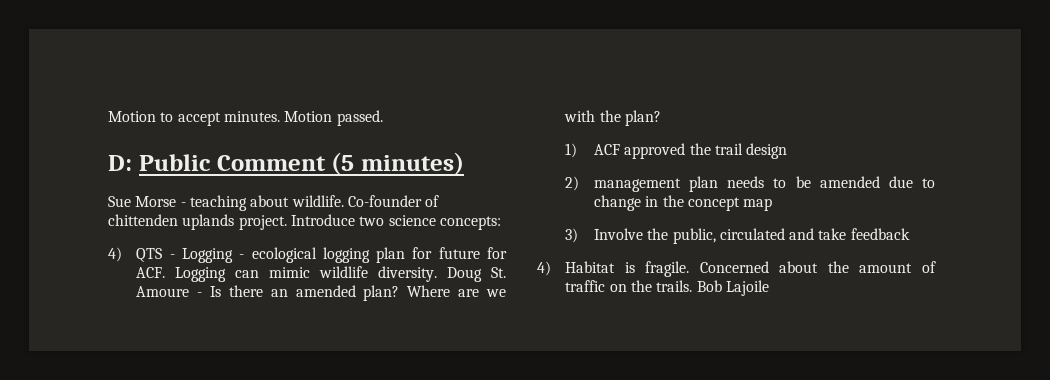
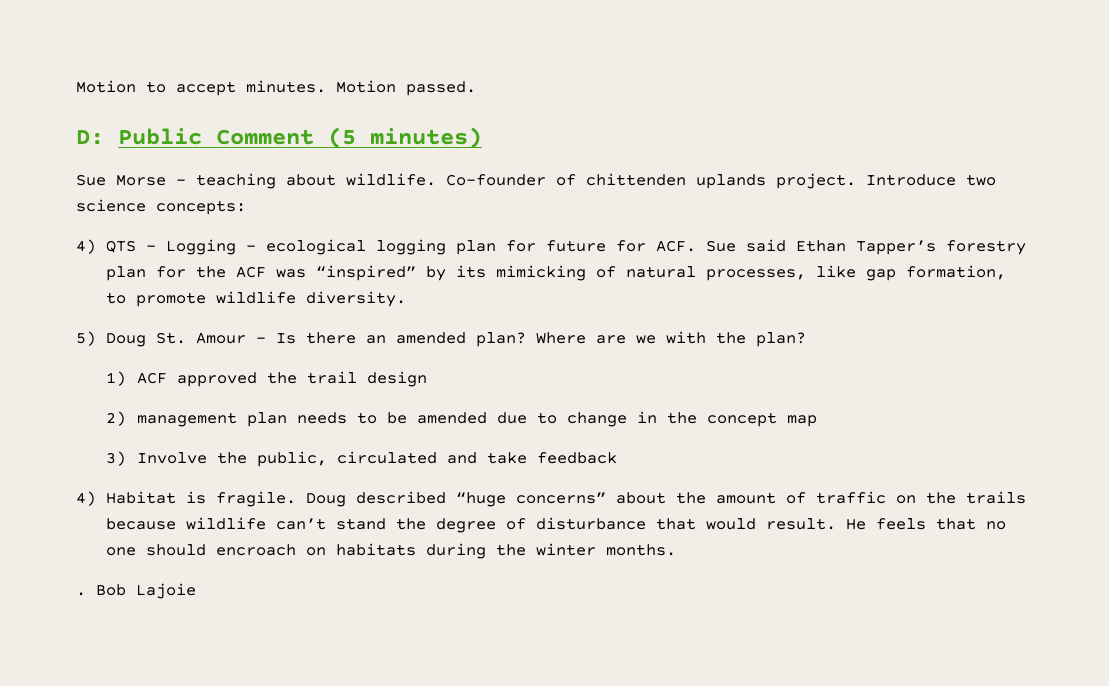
[175,267,311,282] Logging can mimic -> [706,239,1027,255] [106,265,1007,281] [106,292,207,307] Sue said Ethan Tapper’s forestry plan for the ACF was “inspired” by its mimicking of natural processes, like gap formation, to promote
(438, 274) none -> [76,331,96,346] // 5)
[136,286,190,297] Amoure -> [196,332,247,344] Amour
[699,261,769,273] Concerned -> [306,491,607,507] Doug described “huge concerns”
[656,280,770,296] trails. Bob Lajoile -> [966,491,1027,504] [106,517,1007,533] [106,543,677,559] [76,583,196,599] trails because wildlife can’t stand the degree of disturbance that would result. He feels that no one should encroach on habitats during the winter months. // . Bob Lajoie

